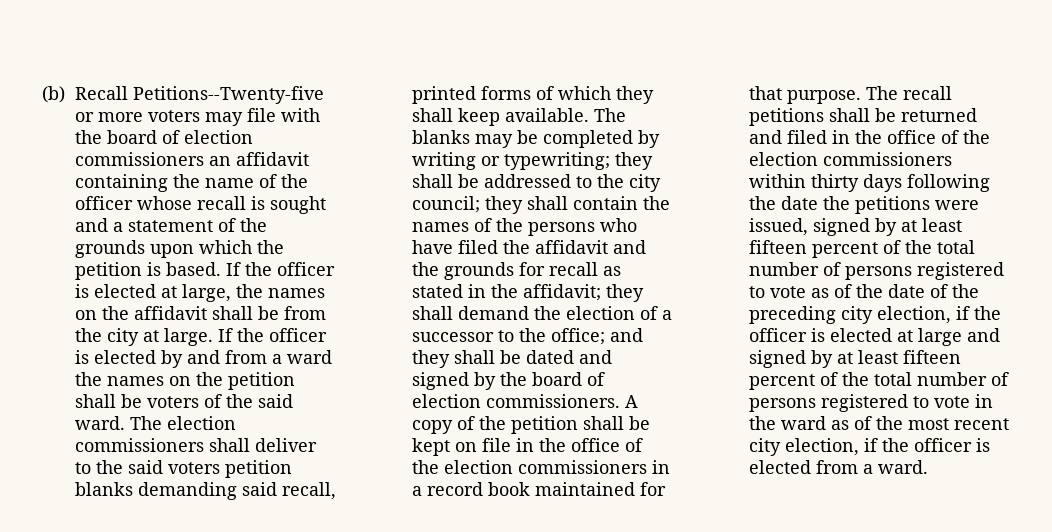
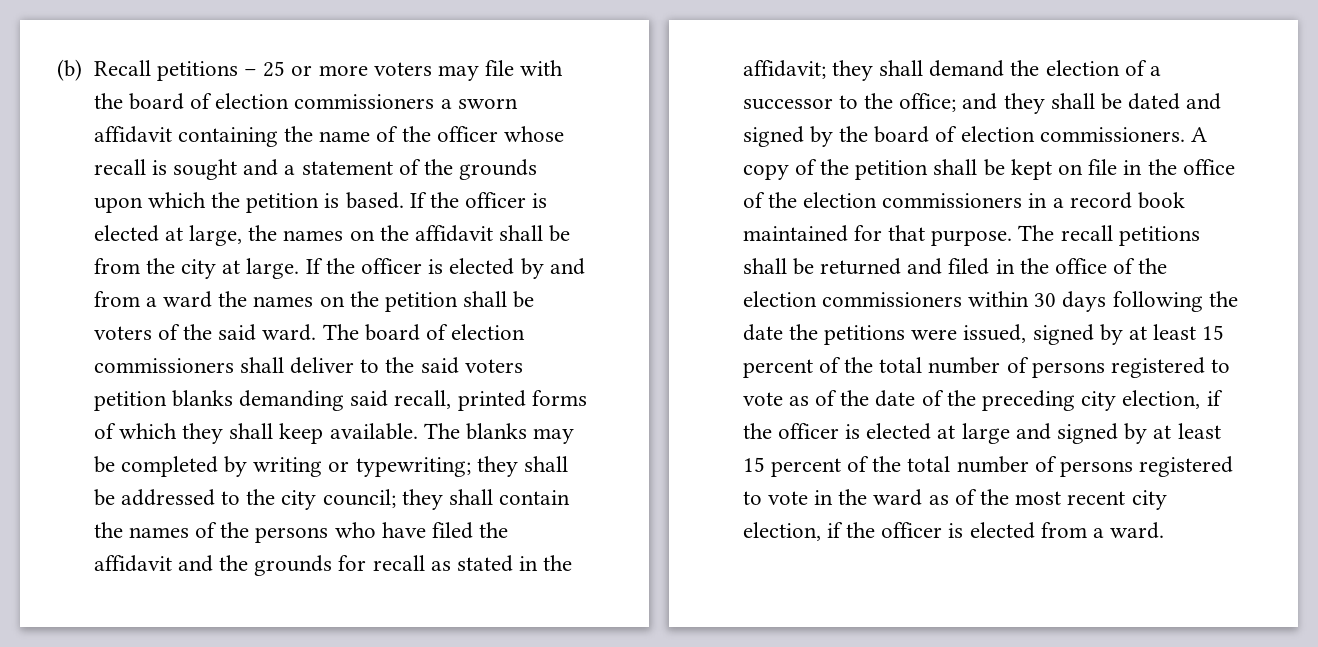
[132,86,324,104] Petitions--Twenty-five -> [156,61,286,81] petitions – 25
[208,156,231,166] an -> [440,98,518,109] a sworn
(162, 423) none -> [364,324,448,341] board of
[810,174,859,192] thirty -> [1034,293,1057,307] 30
[748,240,807,254] fifteen -> [1202,325,1225,340] 15
[902,350,961,364] fifteen -> [742,457,765,472] 15

